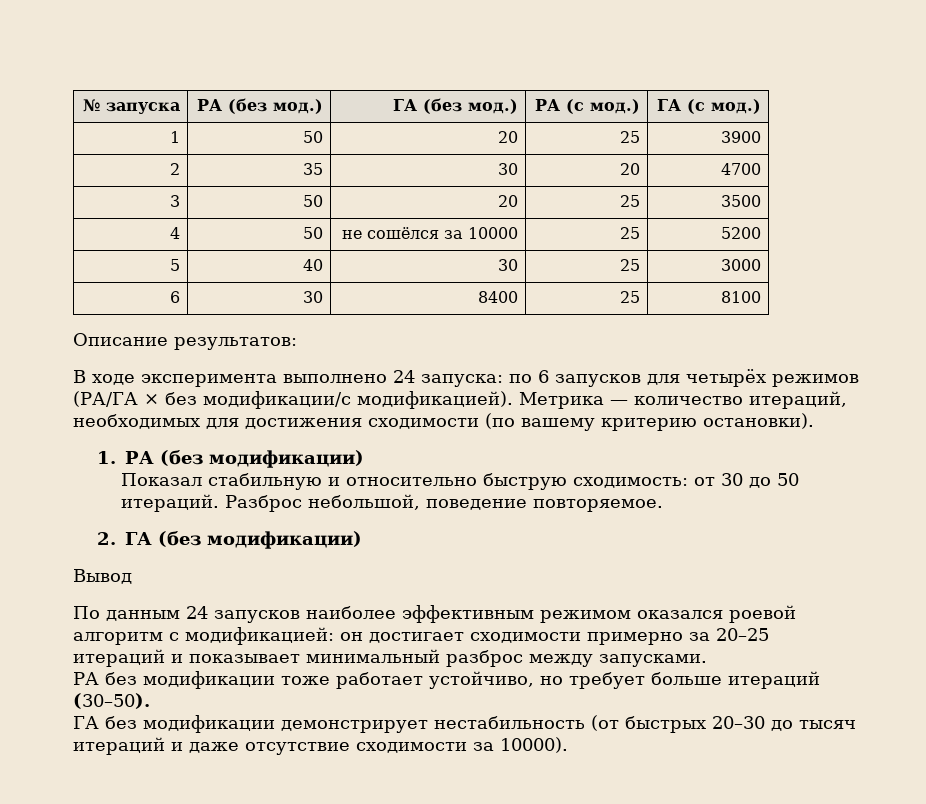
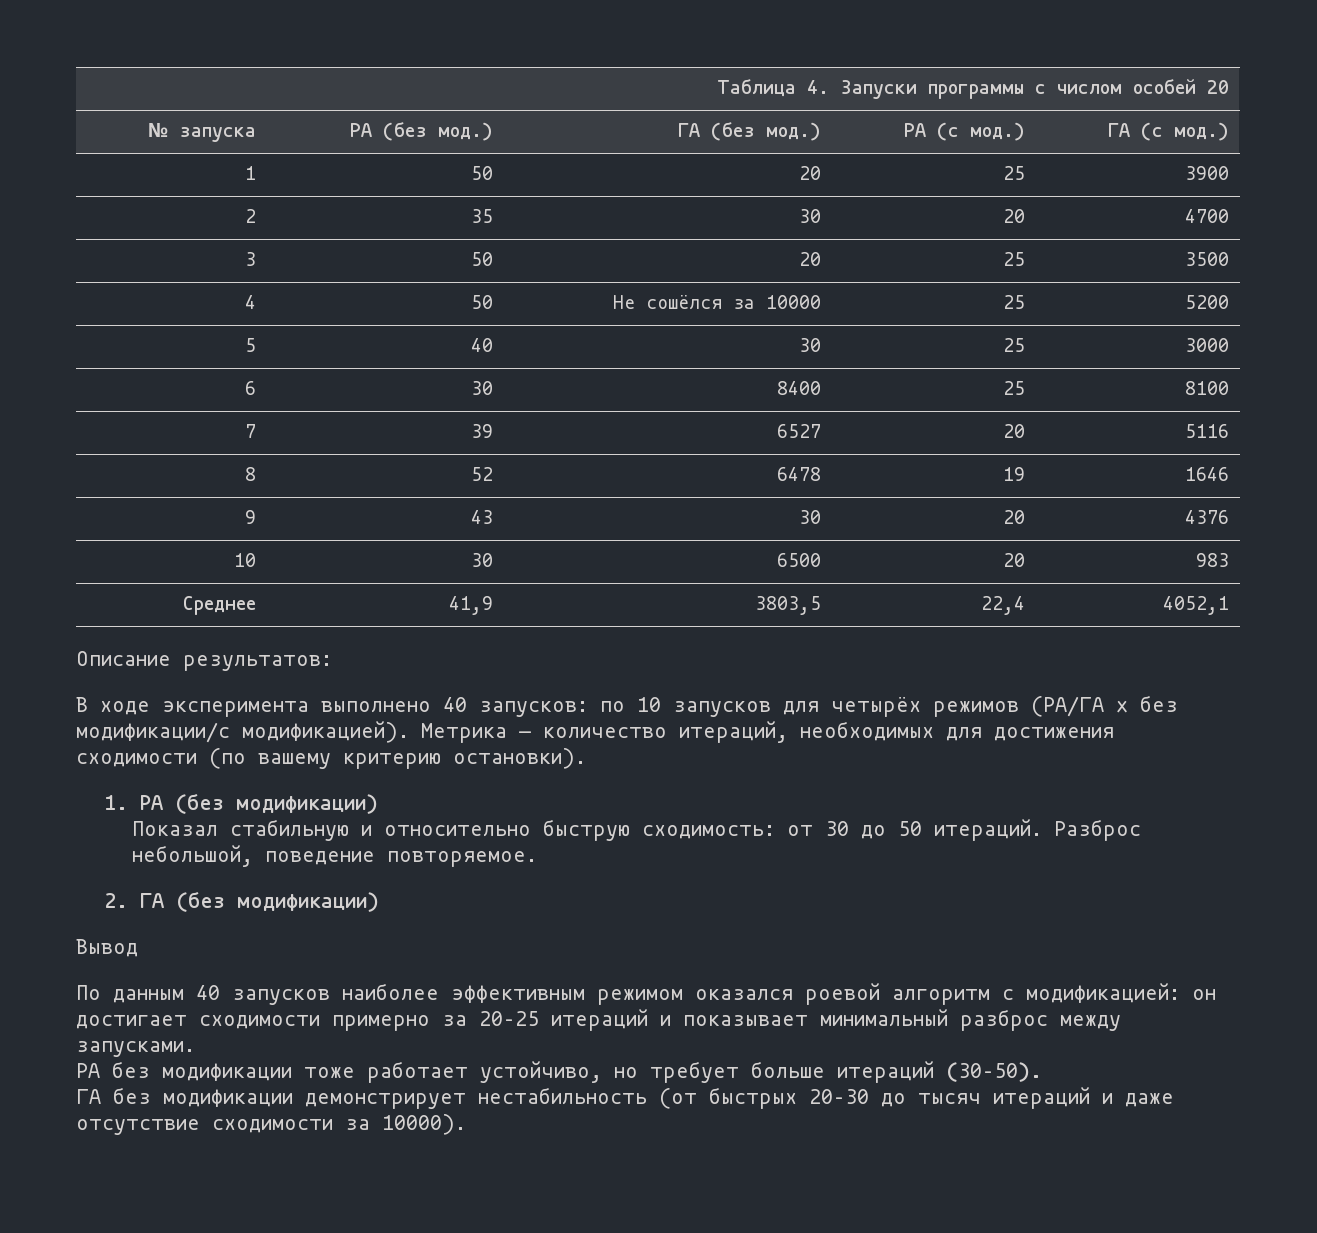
(82, 105) none -> [716,78,1229,99] Таблица 4. Запуски программы с числом особей 20 //
[341,230,362,239] не -> [612,295,635,309] Не
(761, 297) none -> [244,424,256,438] [470,424,493,438] [776,424,821,438] [1002,424,1025,438] [1184,424,1229,438] [244,467,256,481] [470,467,493,481] [776,467,821,481] [1002,467,1025,481] [1184,467,1229,481] [244,510,256,524] [470,510,493,524] [798,510,821,524] [1002,510,1025,524] [1184,510,1229,524] [233,553,256,567] [470,553,493,567] [776,553,821,567] [1002,553,1025,567] [1195,553,1229,567] [182,596,256,615] [448,596,493,615] [754,596,821,615] [980,596,1025,615] [1162,596,1229,615] // 7 | 39 | 6527 | 20 | 5116 // 8 | 52 | 6478 | 19 | 1646 // 9 | 43 | 30 | 20 | 4376 // 10 | 30 | 6500 | 20 | 983 // Среднее | 41,9 | 3803,5 | 22,4 | 4052,1
[393,370,549,387] 24 запуска: по 6 -> [443,697,661,717] 40 запусков: по 10
[186,606,208,619] 24 -> [196,985,220,1000] 40

